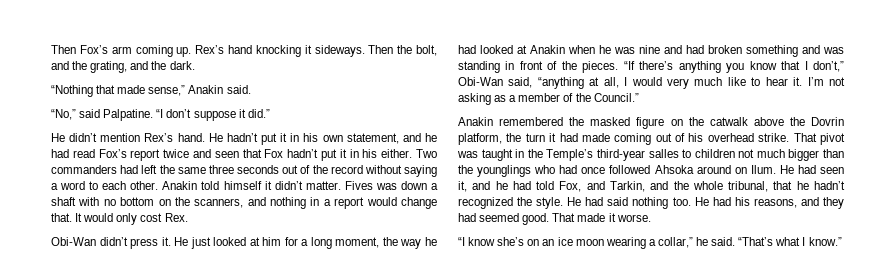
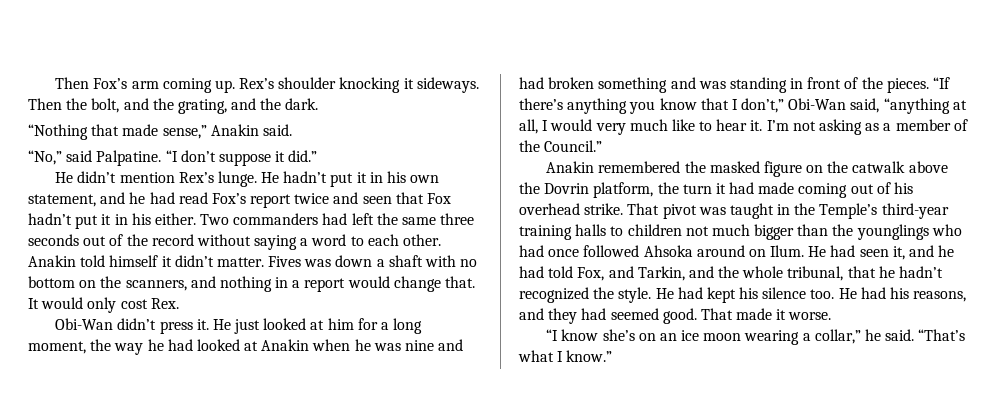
[228,45,252,54] hand -> [278,77,337,89] shoulder
[177,133,205,142] hand. -> [217,171,257,187] lunge.
[648,149,679,158] salles -> [519,224,607,240] training halls
[607,197,669,209] said nothing -> [706,287,807,303] kept his silence

